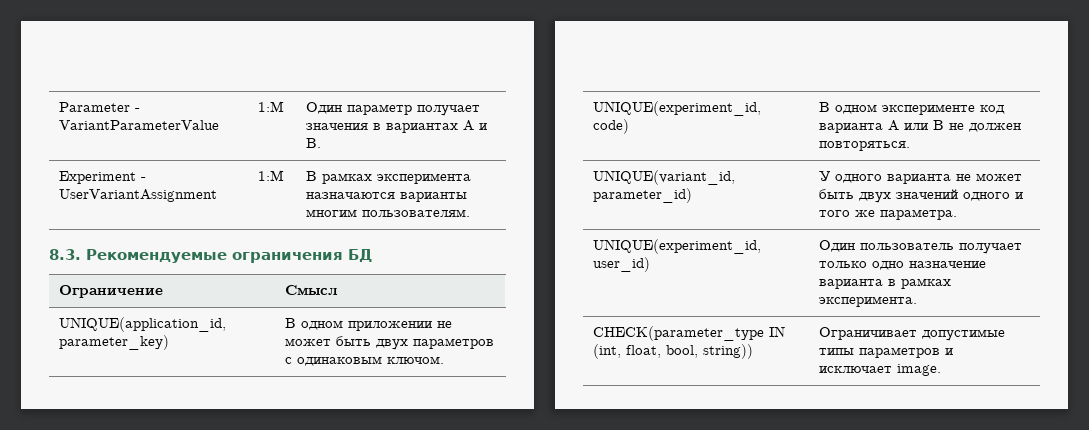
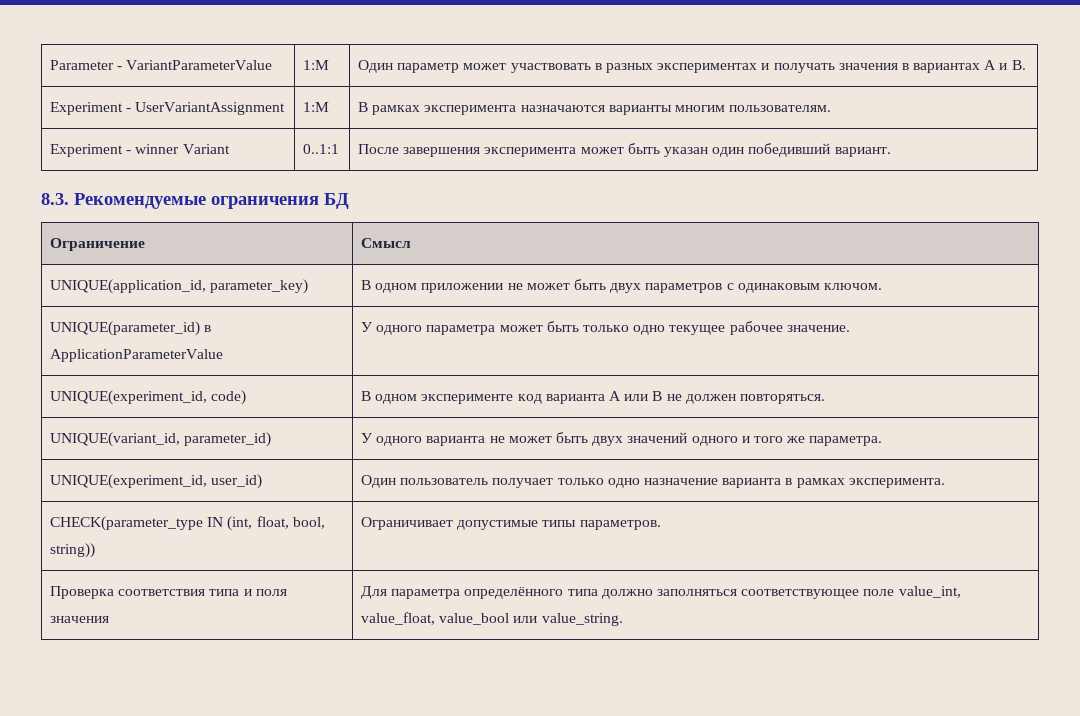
[417,105,481,116] получает -> [463,63,835,73] может участвовать в разных экспериментах и получать
(471, 213) none -> [50,144,230,157] [303,144,340,154] [358,143,891,157] // Experiment - winner Variant | 0..1:1 | После завершения эксперимента может быть указан один победивший вариант.
(445, 360) none -> [50,321,212,336] [50,349,224,362] [361,321,850,335] // UNIQUE(parameter_id) в ApplicationParameterValue | У одного параметра может быть только одно текущее рабочее значение.
[859,347,954,358] [819,364,942,376] параметров и исключает image. -> [579,520,661,530] [50,586,287,599] [50,616,110,623] [361,586,961,599] [361,612,623,626] параметров. // Проверка соответствия типа и поля значения | Для параметра определённого типа должно заполняться соответствующее поле value_int, value_float, value_bool или value_string.

